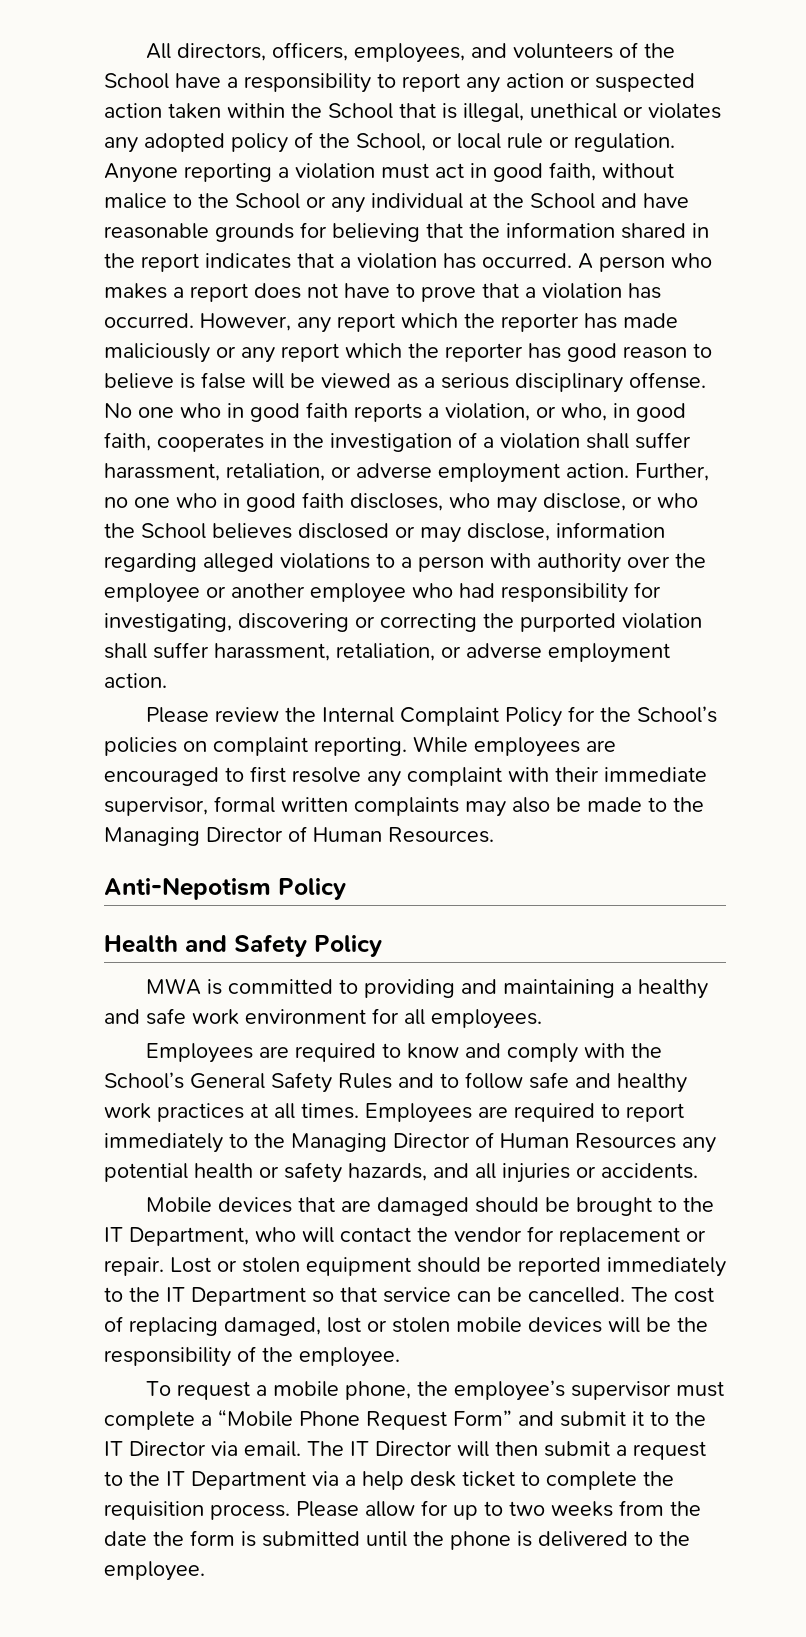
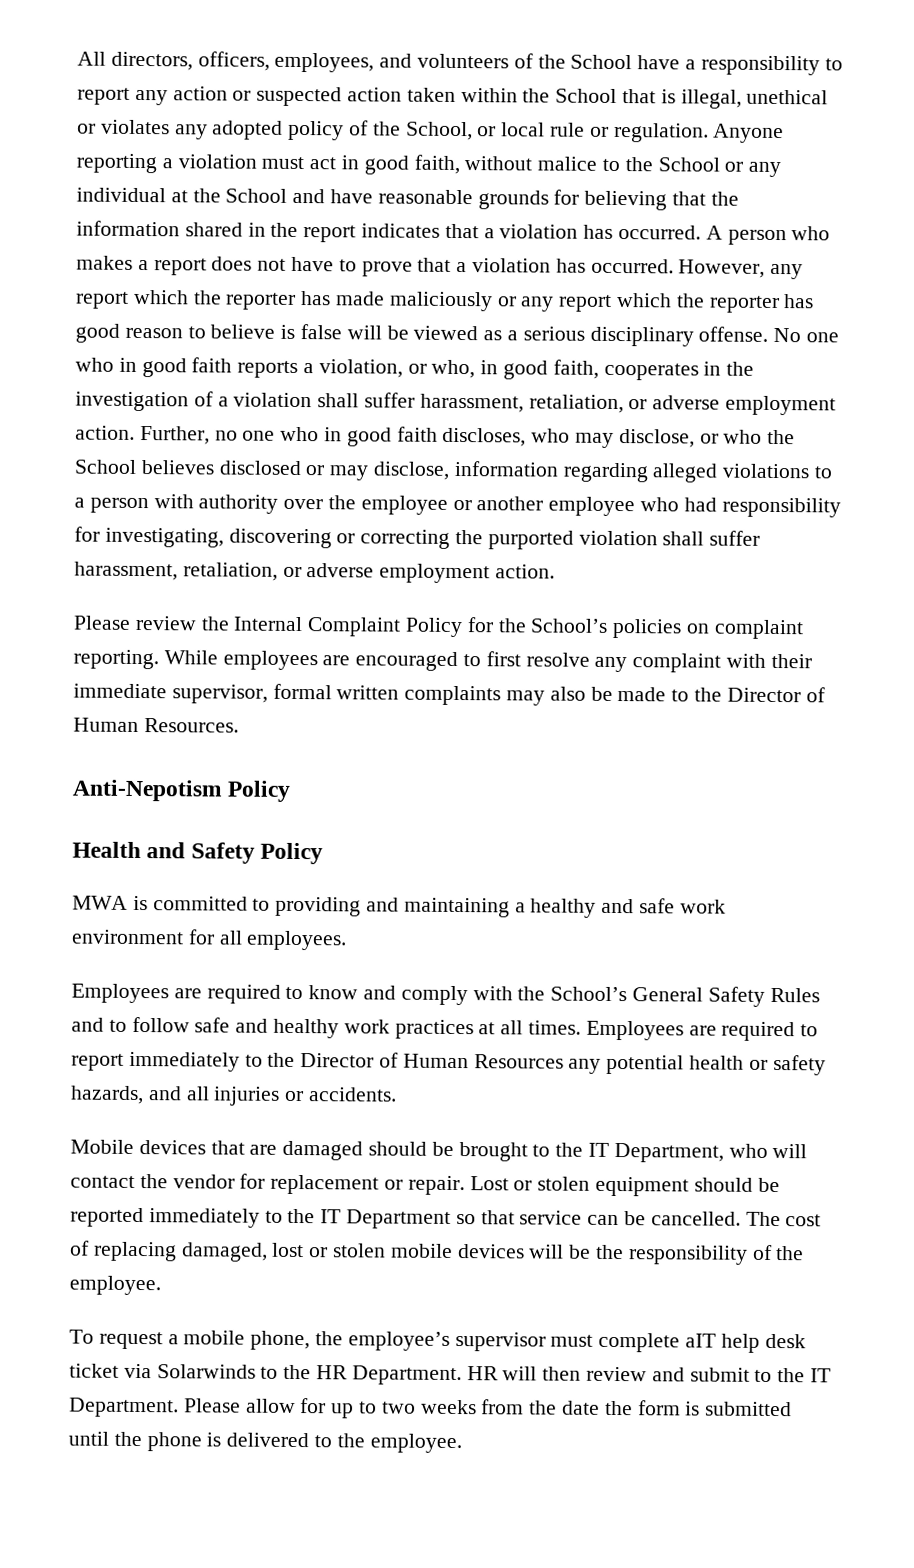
[104,827,200,846] Managing -> (723, 694) none
[291,1133,387,1152] Managing -> (296, 1059) none
[201,1409,512,1430] a “Mobile Phone Request Form” -> [685,1333,806,1353] [69,1363,648,1386] aIT help desk ticket via Solarwinds to the HR Department. HR will then review
[632,1411,706,1426] [104,1441,706,1460] [104,1471,674,1490] [104,1501,290,1520] it to the IT Director via email. The IT Director will then submit a request to the IT Department via a help desk ticket to complete the requisition process. -> [754,1368,832,1383] [69,1397,179,1418] to the IT Department.

